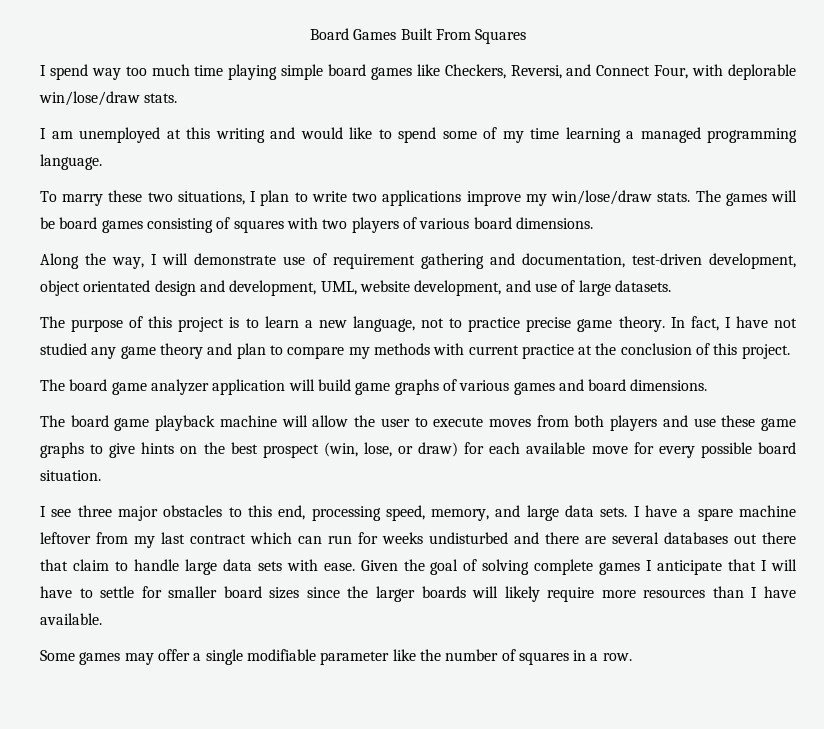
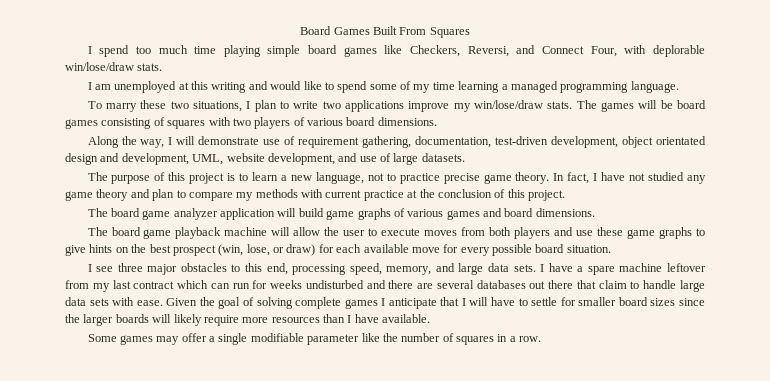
[91,68,121,80] way -> (130, 51) none
[420,253,515,269] gathering and -> [362,136,412,148] gathering,

